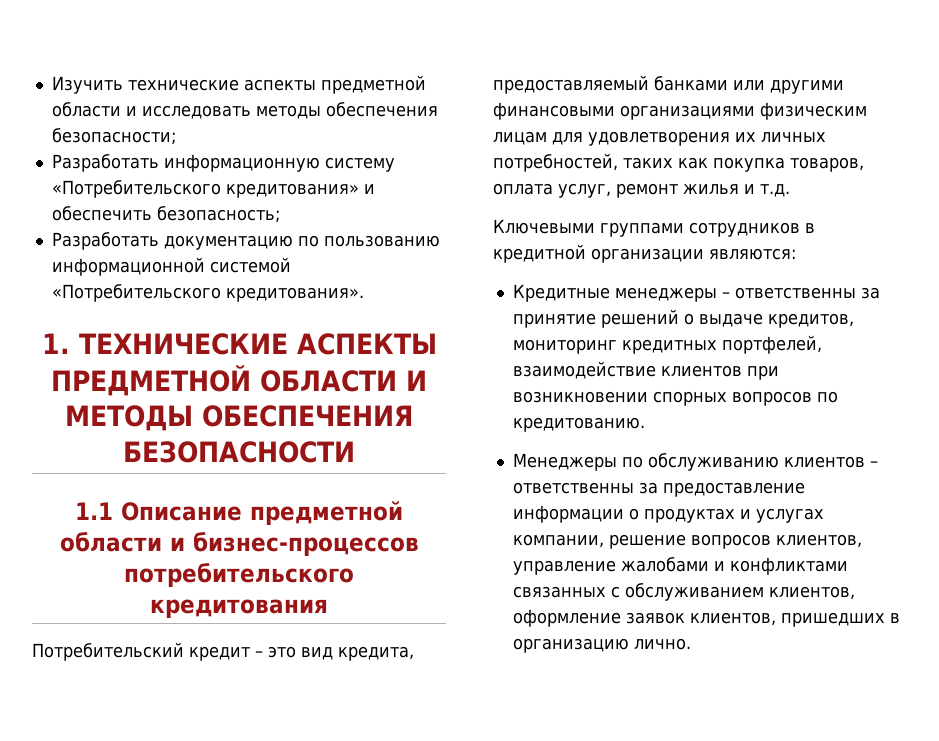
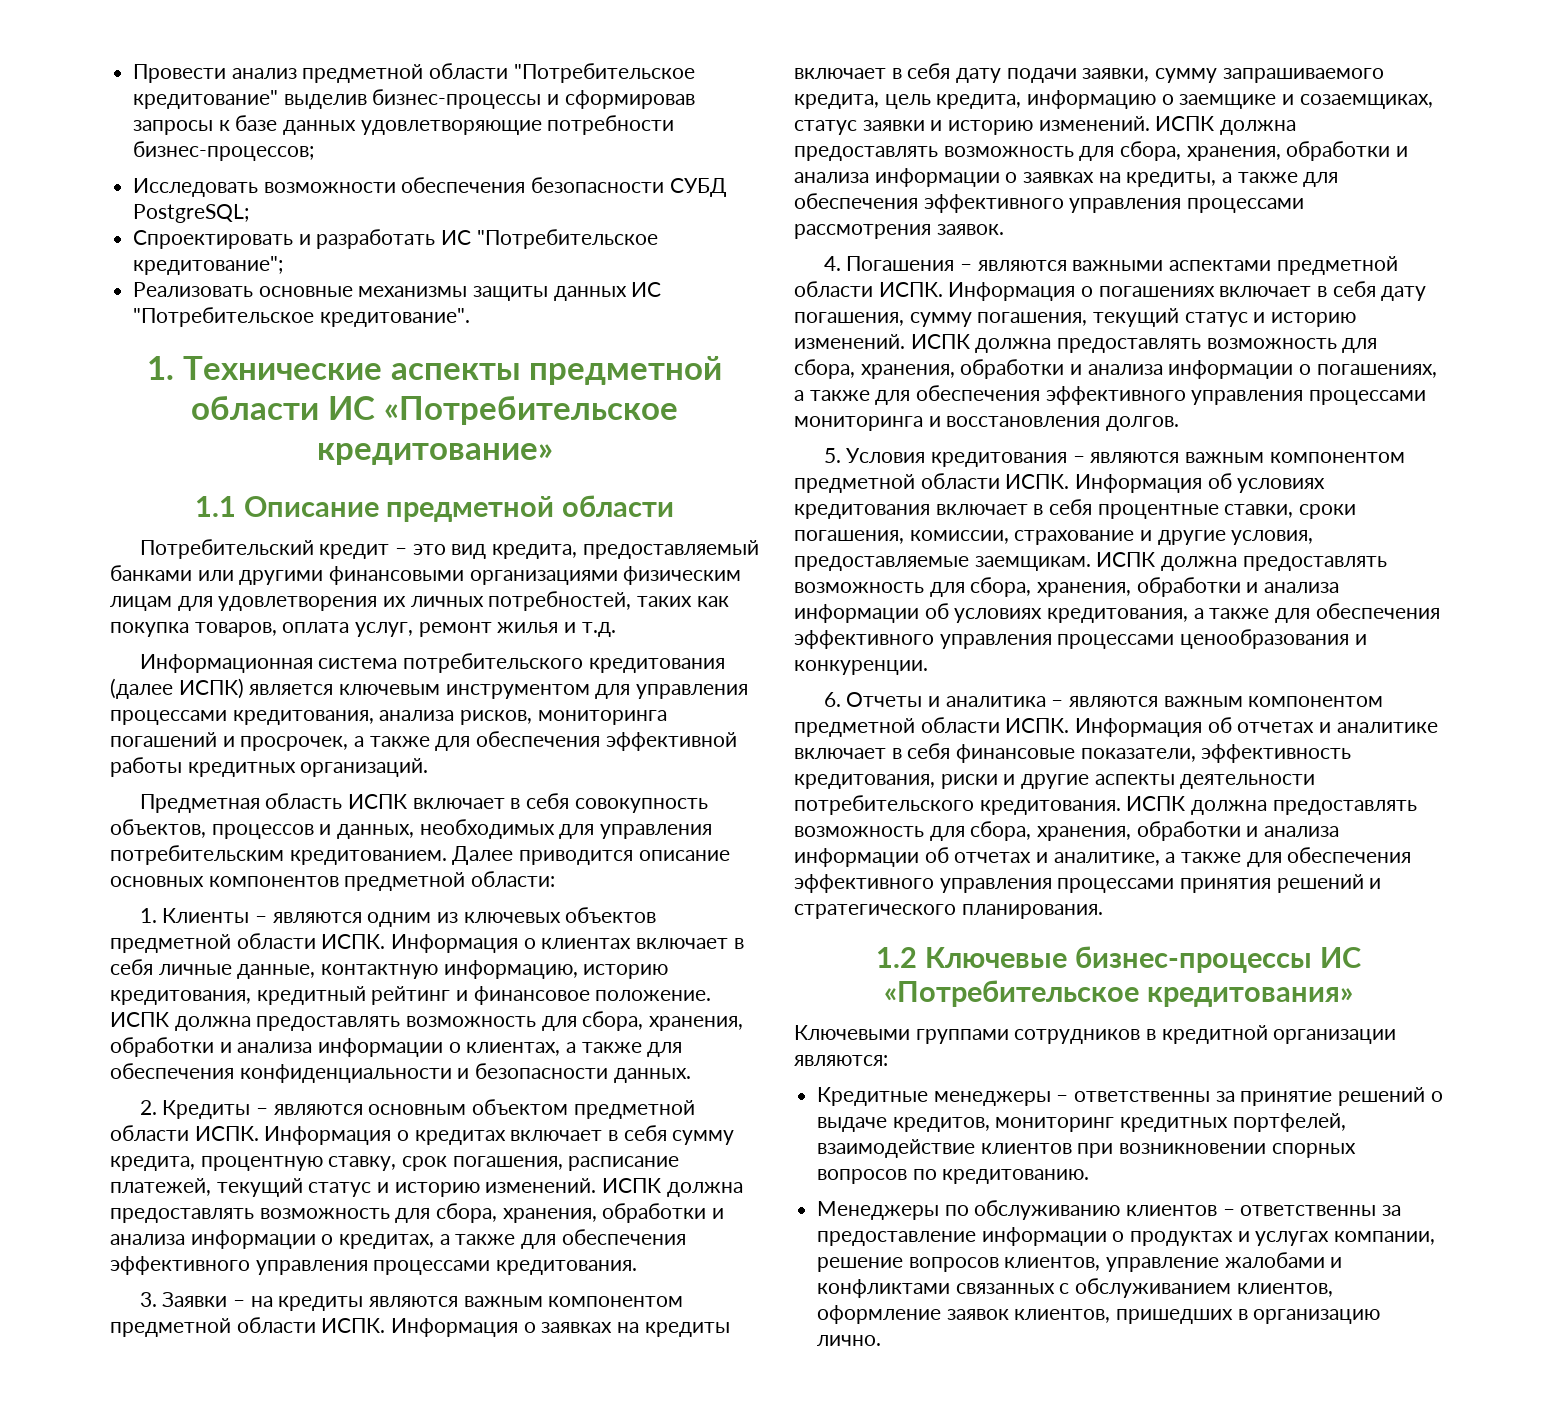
[51,75,426,94] [51,102,438,119] [51,128,176,145] [51,154,395,172] [51,180,375,198] [51,206,280,223] [51,232,440,250] [51,257,291,276] [51,284,364,302] [41,333,437,355] [51,365,427,396] [65,405,413,431] [123,441,355,463] Изучить технические аспекты предметной области и исследовать методы обеспечения безопасности; // Разработать информационную систему «Потребительского кредитования» и обеспечить безопасность; // Разработать документацию по пользованию информационной системой «Потребительского кредитования». // 1. ТЕХНИЧЕСКИЕ АСПЕКТЫ ПРЕДМЕТНОЙ ОБЛАСТИ И МЕТОДЫ ОБЕСПЕЧЕНИЯ БЕЗОПАСНОСТИ -> [133,63,695,83] [133,89,695,109] [133,115,675,135] [133,141,315,161] [133,177,727,197] [133,204,250,223] [133,229,658,249] [133,256,284,275] [133,282,662,301] [133,307,470,327] [147,356,722,385] [191,396,678,425] [316,443,553,465] Провести анализ предметной области "Потребительское кредитование" выделив бизнес-процессы и сформировав запросы к базе данных удовлетворяющие потребности бизнес-процессов; // Исследовать возможности обеспечения безопасности СУБД PostgreSQL; // Спроектировать и разработать ИС "Потребительское кредитование"; // Реализовать основные механизмы защиты данных ИС "Потребительское кредитование". // 1. Технические аспекты предметной области ИС «Потребительское кредитование»
[169,531,419,556] [124,562,354,587] [150,599,328,618] и бизнес-процессов потребительского кредитования -> (675, 506) none
(790, 190) none -> [139,653,725,673] [110,678,749,699] [110,710,667,725] [110,731,737,751] [110,757,429,777] [139,793,708,813] [110,819,713,839] [110,845,730,865] [110,871,556,891] [139,907,657,927] [110,933,744,953] [110,959,669,979] [110,986,712,1005] [110,1011,744,1031] [110,1037,683,1057] [110,1063,691,1083] [139,1099,695,1119] [110,1125,735,1145] [110,1156,680,1171] [110,1178,743,1197] [110,1203,725,1223] [110,1229,686,1249] [110,1256,638,1275] [139,1292,684,1311] [110,1317,730,1337] [794,63,1384,83] [794,90,1433,109] [794,116,1297,135] [794,141,1409,161] [794,168,1339,187] [794,193,1305,213] [794,224,1004,239] [823,256,1398,275] [794,281,1427,301] [794,308,1357,327] [794,334,1378,353] [794,359,1437,379] [794,385,1427,405] [794,416,1180,431] [823,448,1405,467] [794,473,1326,493] [794,499,1357,519] [794,530,1314,545] [794,552,1387,571] [794,577,1340,597] [794,603,1440,623] [794,629,1367,649] [794,660,928,675] [823,692,1384,707] [794,717,1438,737] [794,743,1352,763] [794,774,1316,789] [794,795,1417,815] [794,821,1340,841] [794,847,1412,867] [794,874,1382,893] [794,904,1103,919] [876,946,1361,973] [884,980,1353,1007] // Информационная система потребительского кредитования (далее ИСПК) является ключевым инструментом для управления процессами кредитования, анализа рисков, мониторинга погашений и просрочек, а также для обеспечения эффективной работы кредитных организаций. // Предметная область ИСПК включает в себя совокупность объектов, процессов и данных, необходимых для управления потребительским кредитованием. Далее приводится описание основных компонентов предметной области: // 1. Клиенты – являются одним из ключевых объектов предметной области ИСПК. Информация о клиентах включает в себя личные данные, контактную информацию, историю кредитования, кредитный рейтинг и финансовое положение. ИСПК должна предоставлять возможность для сбора, хранения, обработки и анализа информации о клиентах, а также для обеспечения конфиденциальности и безопасности данных. // 2. Кредиты – являются основным объектом предметной области ИСПК. Информация о кредитах включает в себя сумму кредита, процентную ставку, срок погашения, расписание платежей, текущий статус и историю изменений. ИСПК должна предоставлять возможность для сбора, хранения, обработки и анализа информации о кредитах, а также для обеспечения эффективного управления процессами кредитования. // 3. Заявки – на кредиты являются важным компонентом предметной области ИСПК. Информация о заявках на кредиты включает в себя дату подачи заявки, сумму запрашиваемого кредита, цель кредита, информацию о заемщике и созаемщиках, статус заявки и историю изменений. ИСПК должна предоставлять возможность для сбора, хранения, обработки и анализа информации о заявках на кредиты, а также для обеспечения эффективного управления процессами рассмотрения заявок. // 4. Погашения – являются важными аспектами предметной области ИСПК. Информация о погашениях включает в себя дату погашения, сумму погашения, текущий статус и историю изменений. ИСПК должна предоставлять возможность для сбора, хранения, обработки и анализа информации о погашениях, а также для обеспечения эффективного управления процессами мониторинга и восстановления долгов. // 5. Условия кредитования – являются важным компонентом предметной области ИСПК. Информация об условиях кредитования включает в себя процентные ставки, сроки погашения, комиссии, страхование и другие условия, предоставляемые заемщикам. ИСПК должна предоставлять возможность для сбора, хранения, обработки и анализа информации об условиях кредитования, а также для обеспечения эффективного управления процессами ценообразования и конкуренции. // 6. Отчеты и аналитика – являются важным компонентом предметной области ИСПК. Информация об отчетах и аналитике включает в себя финансовые показатели, эффективность кредитования, риски и другие аспекты деятельности потребительского кредитования. ИСПК должна предоставлять возможность для сбора, хранения, обработки и анализа информации об отчетах и аналитике, а также для обеспечения эффективного управления процессами принятия решений и стратегического планирования. // 1.2 Ключевые бизнес-процессы ИС «Потребительское кредитования»

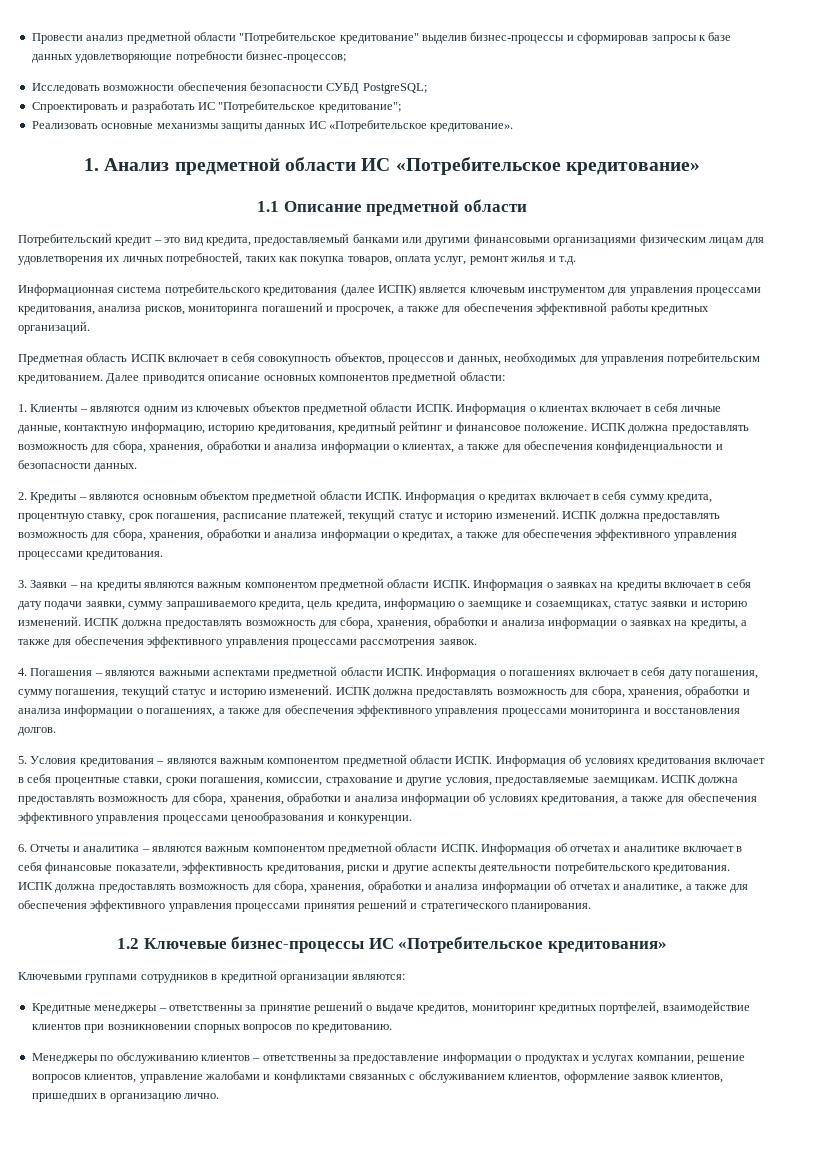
[133,307,470,327] [147,356,520,380] "Потребительское кредитование". // 1. Технические аспекты -> [329,120,514,132] [84,158,170,171] «Потребительское кредитование». // 1. Анализ

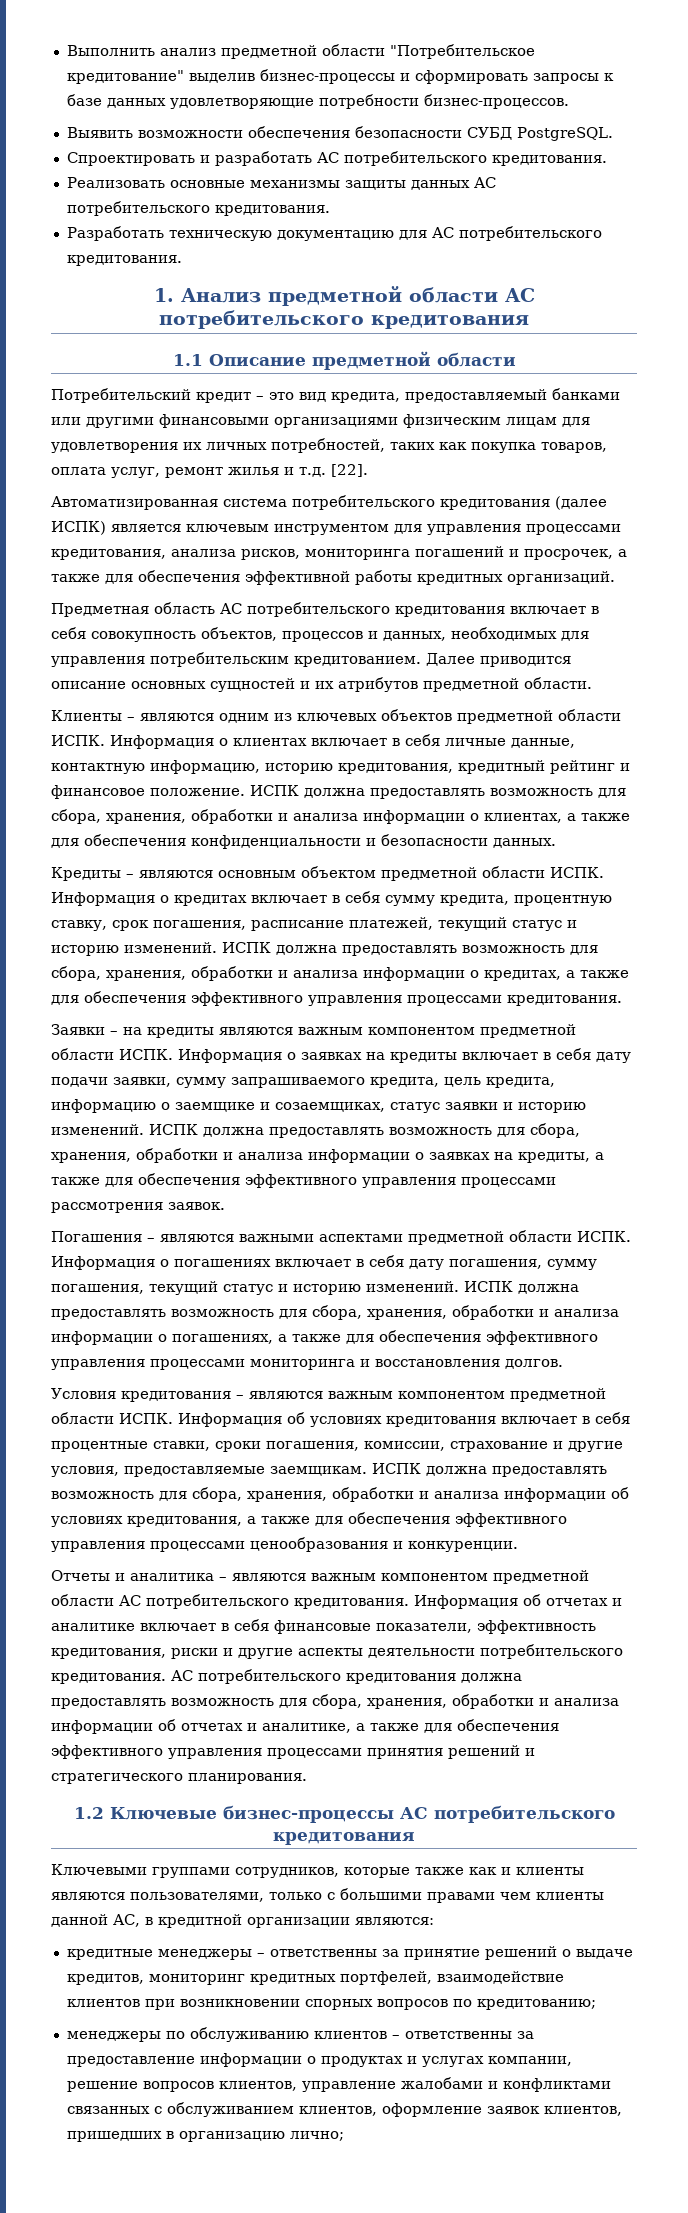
[31,33,83,44] Провести -> [66,45,155,56] Выполнить
[577,32,649,44] сформировав -> [414,70,528,84] сформировать
[245,51,346,63] [31,83,100,94] бизнес-процессов; // Исследовать -> [423,94,569,109] [66,127,133,138] бизнес-процессов. // Выявить
[362,83,427,94] PostgreSQL; -> [516,127,613,141] PostgreSQL.
[197,101,401,113] ИС "Потребительское кредитование"; -> [316,151,607,166] АС потребительского кредитования.
[308,120,514,132] ИС «Потребительское кредитование». -> [473,177,496,188] [66,201,330,216] [66,226,602,241] [66,255,182,266] АС потребительского кредитования. // Разработать техническую документацию для АС потребительского кредитования.
[361,157,700,175] ИС «Потребительское кредитование» -> [504,288,535,302] [159,310,529,329] АС потребительского кредитования
[18,284,114,296] // Информационная -> [331,464,368,477] [51,496,218,510] [22]. // Автоматизированная
[130,354,166,362] ИСПК -> [220,602,505,617] АС потребительского кредитования
[318,371,505,384] [18,404,27,412] компонентов предметной области: // 1. -> [210,677,592,692] сущностей и их атрибутов предметной области. //
[18,492,27,500] 2. -> (556, 843) none
[18,580,27,588] 3. -> (622, 1000) none
[18,668,27,676] 4. -> (225, 1206) none
[18,756,27,764] 5. -> (563, 1364) none
[18,844,27,852] 6. -> (518, 1546) none
[440,844,478,852] ИСПК. -> [119,1594,409,1609] АС потребительского кредитования.
[18,882,53,890] ИСПК -> [171,1669,456,1684] АС потребительского кредитования
[368,936,667,953] ИС «Потребительское кредитования» -> [399,1805,615,1823] [273,1832,415,1845] АС потребительского кредитования
[140,974,208,983] сотрудников -> [235,1867,584,1878] [51,1888,604,1903] [51,1914,140,1927] сотрудников, которые также как и клиенты являются пользователями, только с большими правами чем клиенты данной АС,
[31,1003,91,1014] Кредитные -> [66,1949,153,1960] кредитные
[312,1024,392,1033] [31,1053,98,1064] кредитованию. // Менеджеры -> [476,1999,596,2010] [66,2031,161,2042] кредитованию; // менеджеры
[183,1093,219,1099] лично. -> [289,2131,344,2141] лично;

